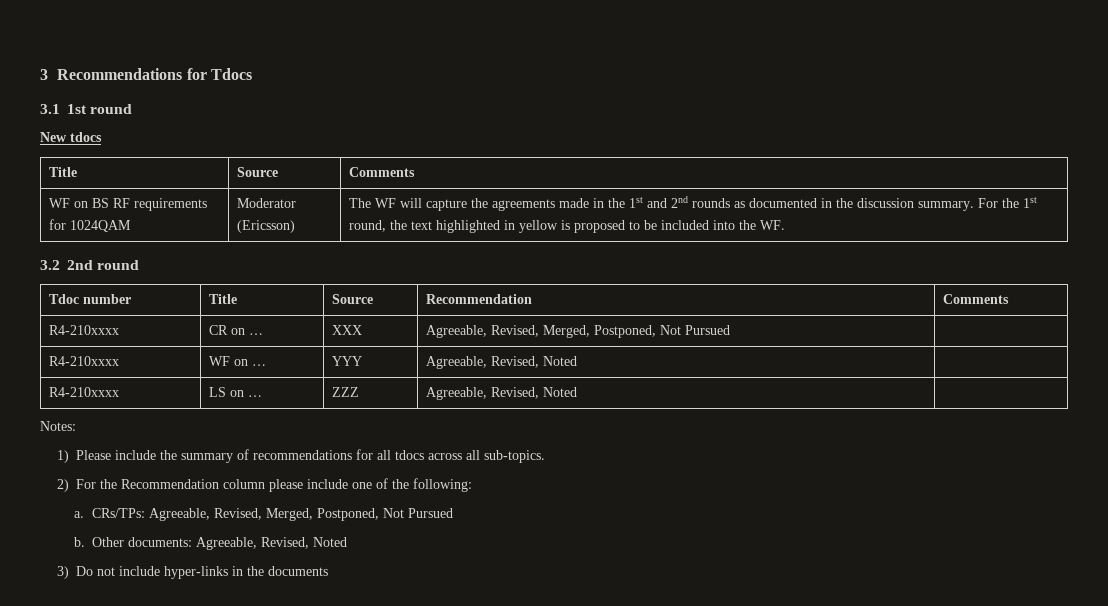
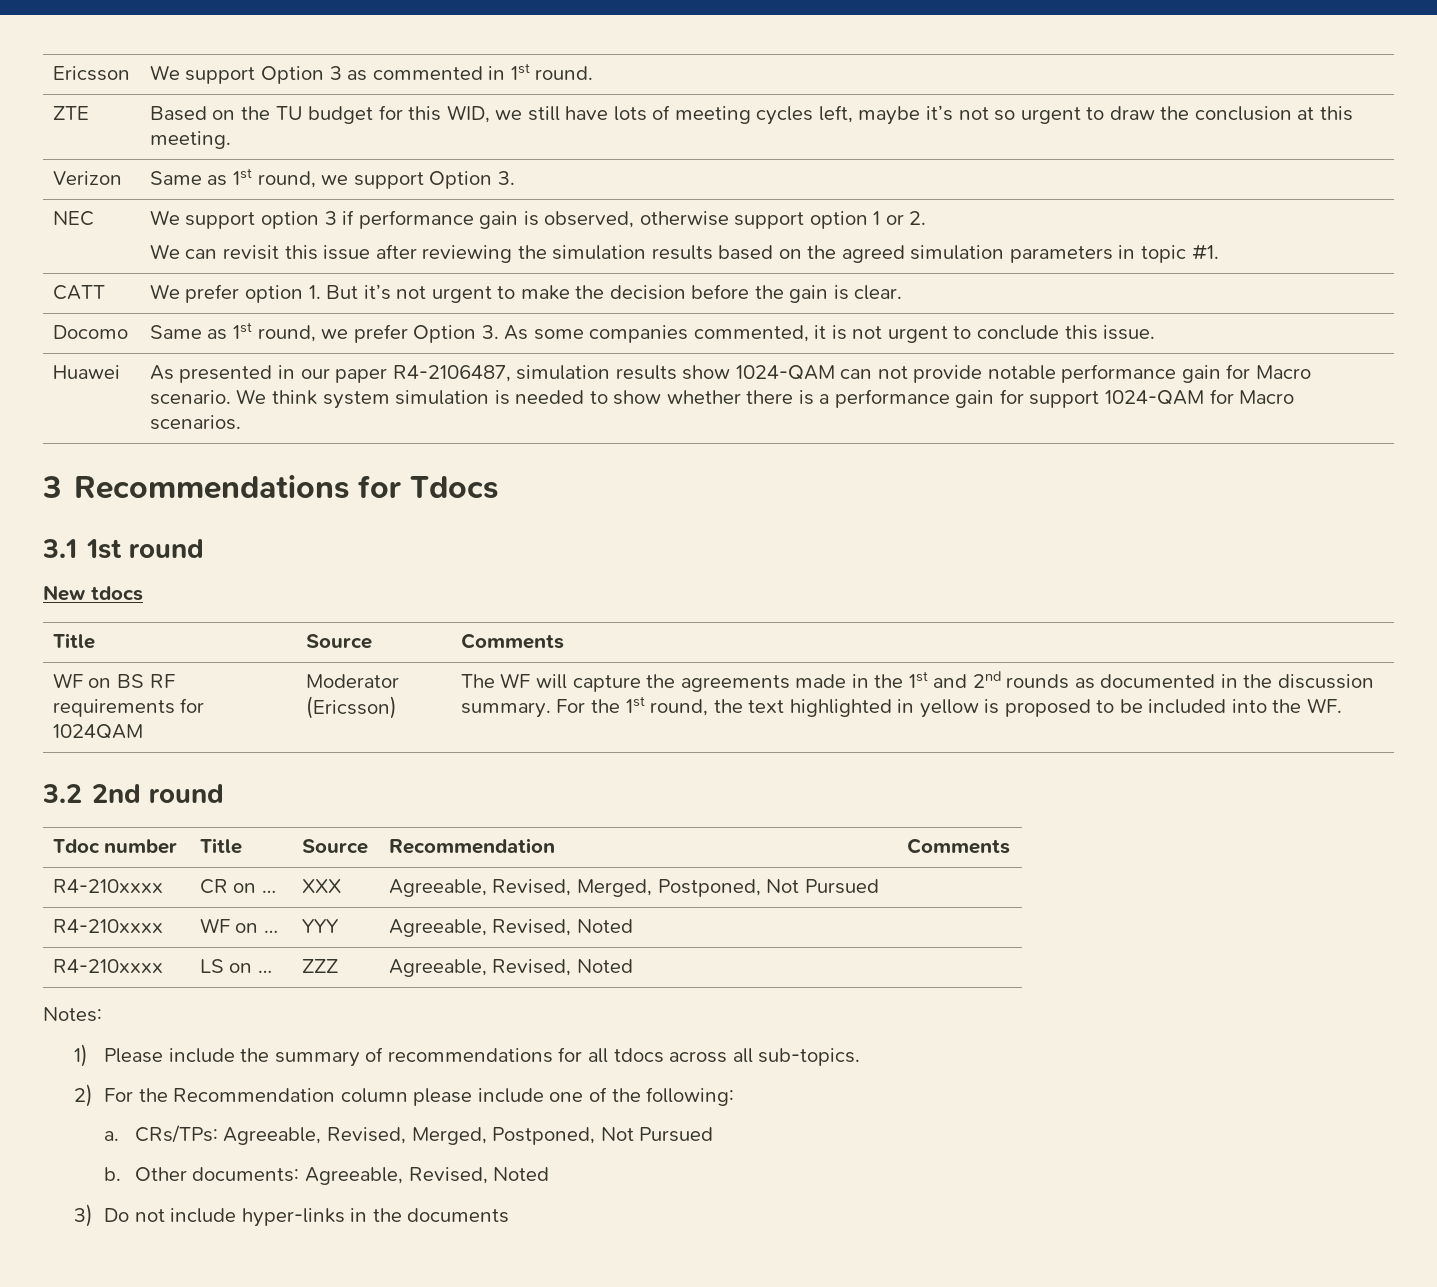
(40, 74) none -> [52,66,130,81] [149,63,594,84] [52,106,89,120] [149,105,1353,125] [149,131,231,149] [52,171,122,185] [149,168,515,189] [52,211,94,226] [149,210,927,229] [149,244,1219,263] [52,285,105,300] [149,284,903,303] [52,325,128,339] [149,322,1156,343] [52,365,120,379] [149,364,1312,383] [149,389,1295,409] [149,415,241,430] Ericsson | We support Option 3 as commented in 1st round. // ZTE | Based on the TU budget for this WID, we still have lots of meeting cycles left, maybe it’s not so urgent to draw the conclusion at this meeting. // Verizon | Same as 1st round, we support Option 3. // NEC | We support option 3 if performance gain is observed, otherwise support option 1 or 2. // We can revisit this issue after reviewing the simulation results based on the agreed simulation parameters in topic #1. // CATT | We prefer option 1. But it’s not urgent to make the decision before the gain is clear. // Docomo | Same as 1st round, we prefer Option 3. As some companies commented, it is not urgent to conclude this issue. // Huawei | As presented in our paper R4-2106487, simulation results show 1024-QAM can not provide notable performance gain for Macro scenario. We think system simulation is needed to show whether there is a performance gain for support 1024-QAM for Macro scenarios. //

